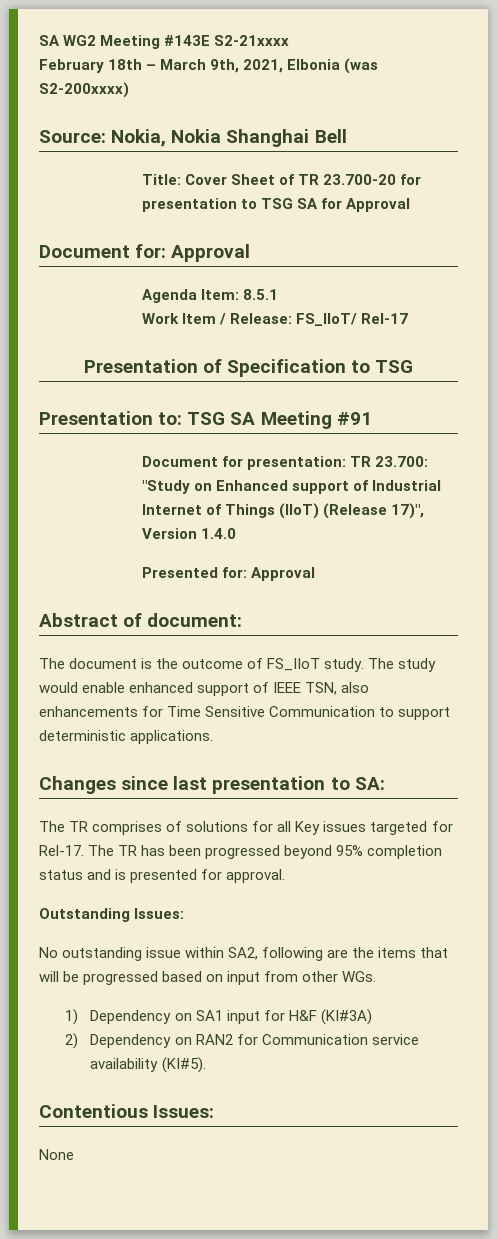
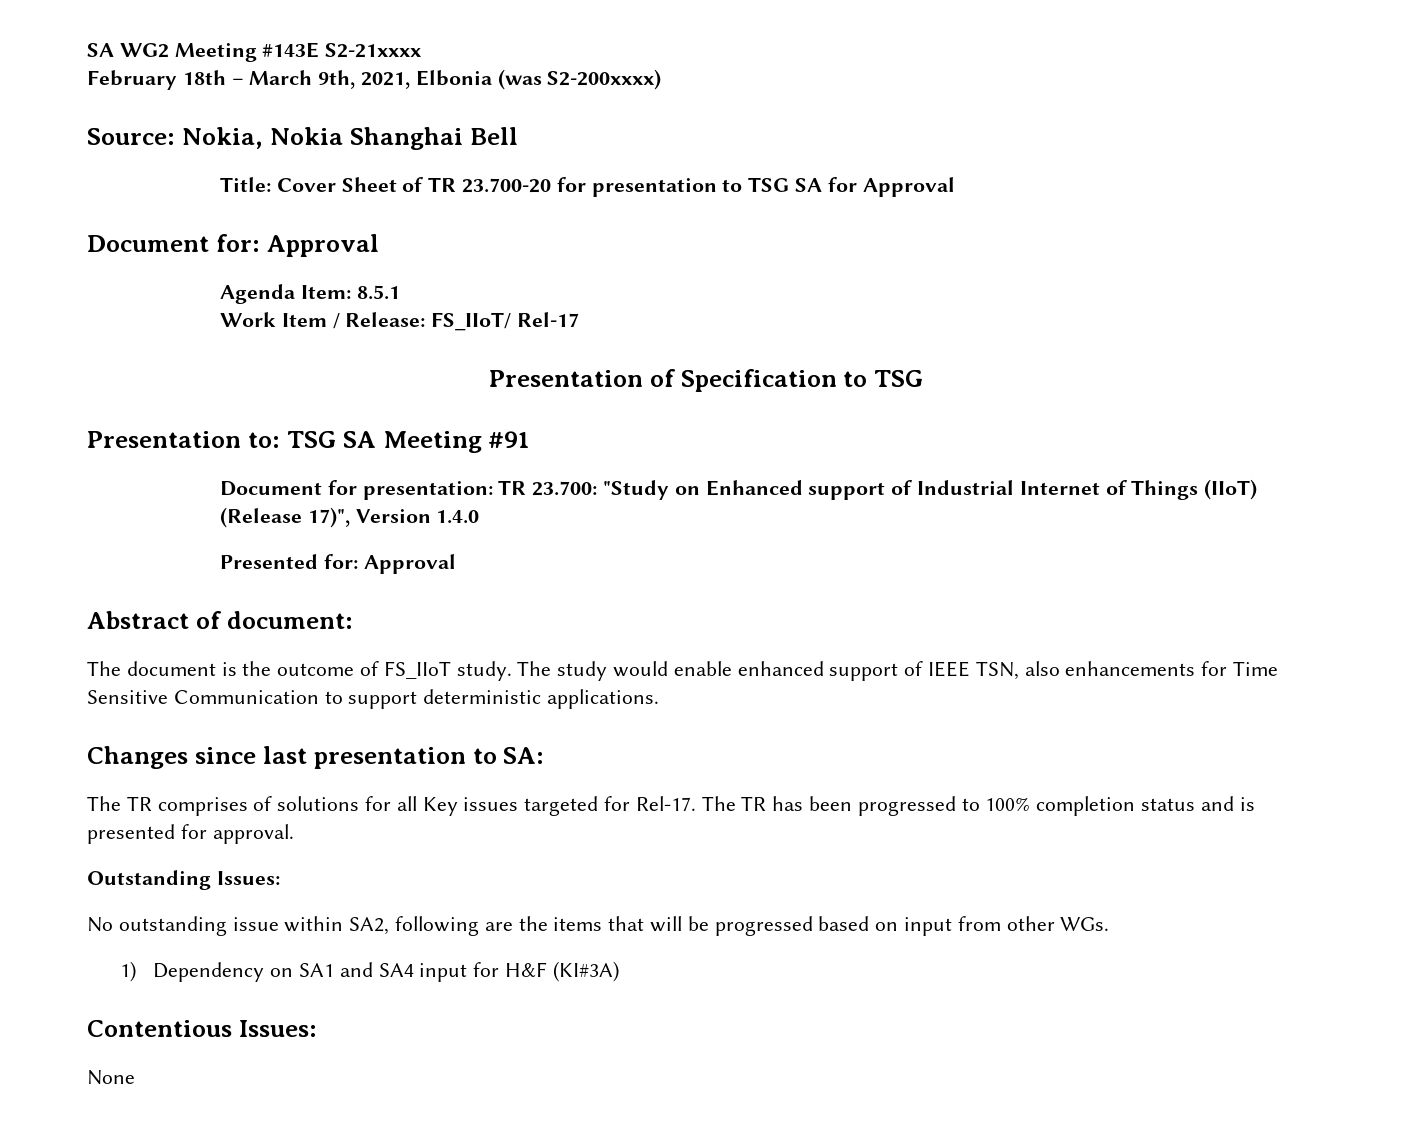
[284,845,364,859] beyond 95% -> [961,797,1031,811] to 100%
(223, 1015) none -> [339,962,414,977] and SA4
[64,1033,419,1049] [90,1057,206,1073] // 2) Dependency on RAN2 for Communication service availability (KI#5). -> (619, 971) none

